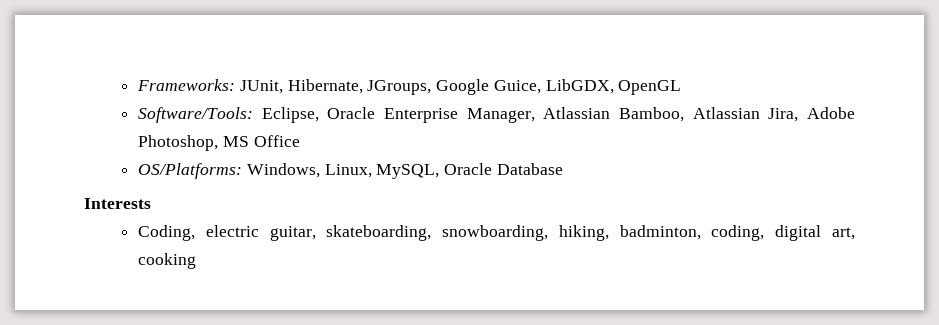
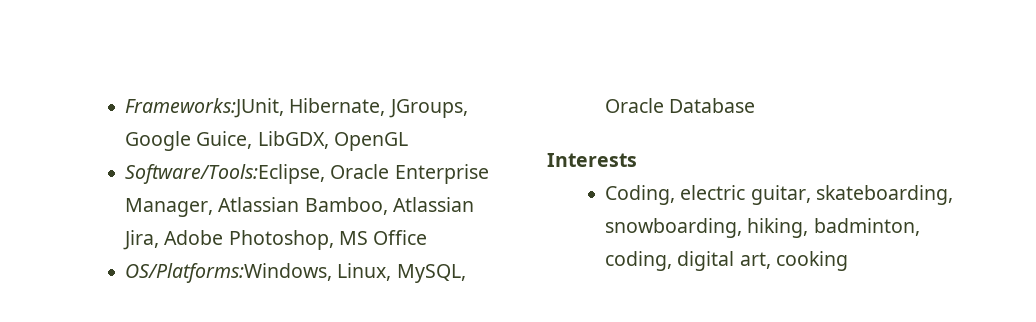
[137,79,283,94] Frameworks: JUnit, -> [125,98,285,118] Frameworks:JUnit,
[138,107,319,123] Software/Tools: Eclipse, -> [125,164,326,184] Software/Tools:Eclipse,
[138,163,320,179] OS/Platforms: Windows, -> [125,263,333,283] OS/Platforms:Windows,

